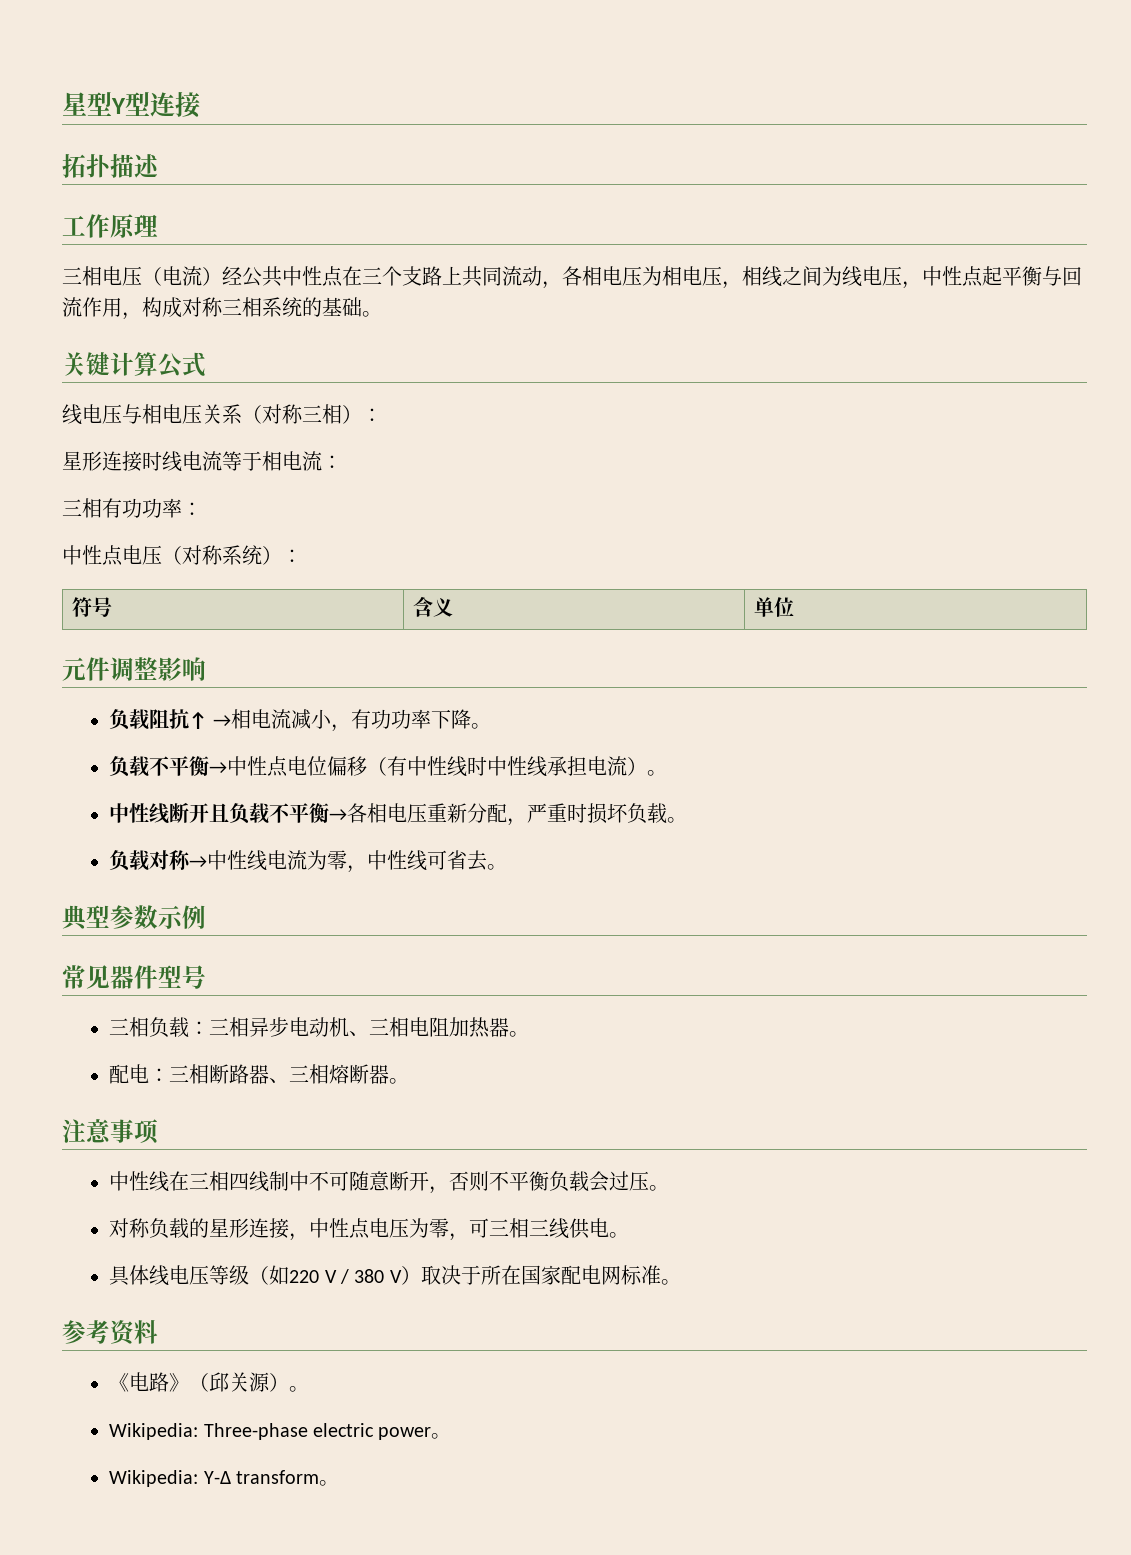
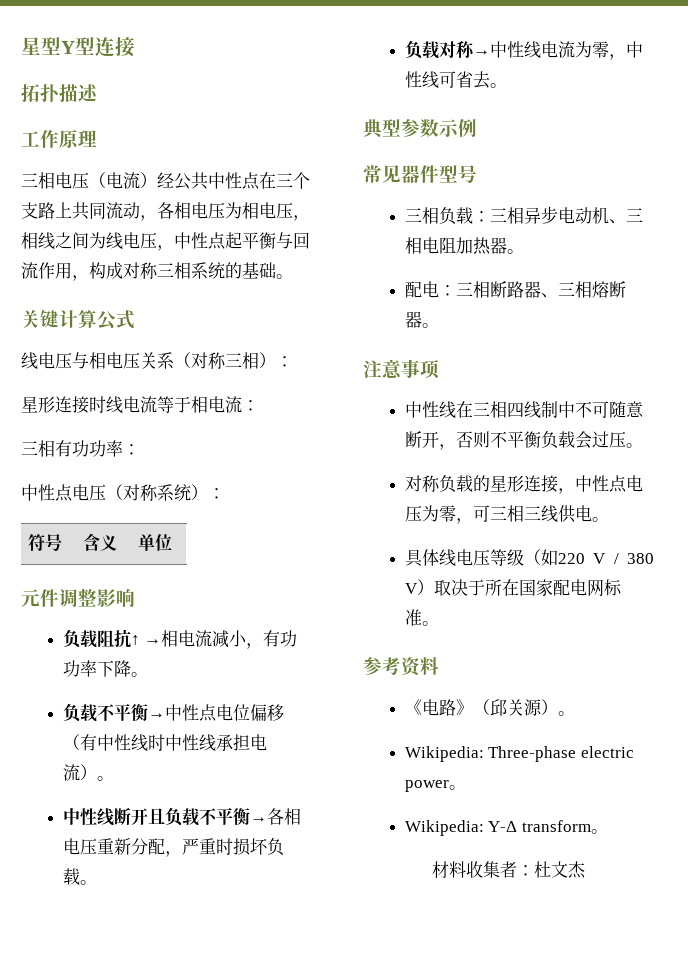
(339, 1483) none -> [432,861,586,879] // 材料收集者：杜文杰

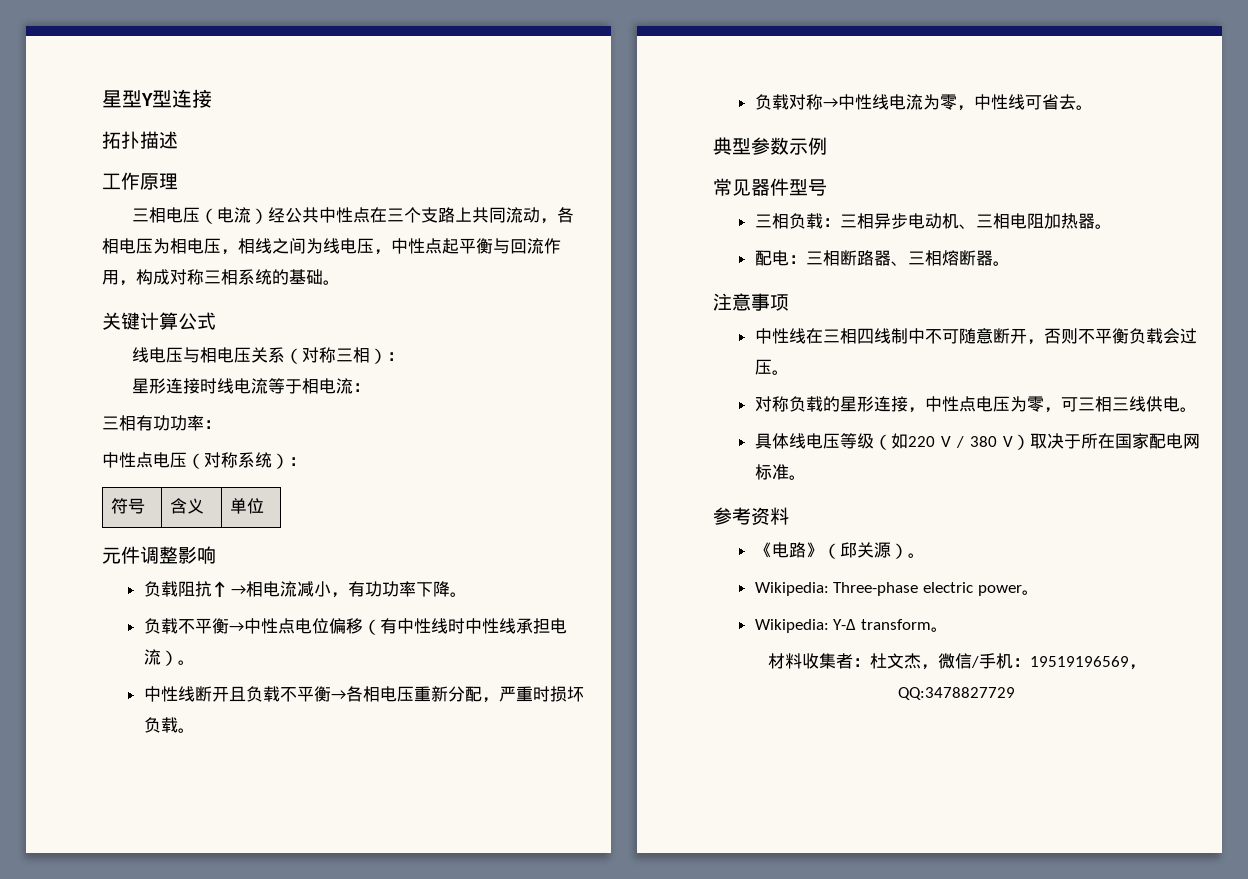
(586, 870) none -> [920,653,1146,670] [898,687,1015,700] ，微信/手机：19519196569，QQ:3478827729

